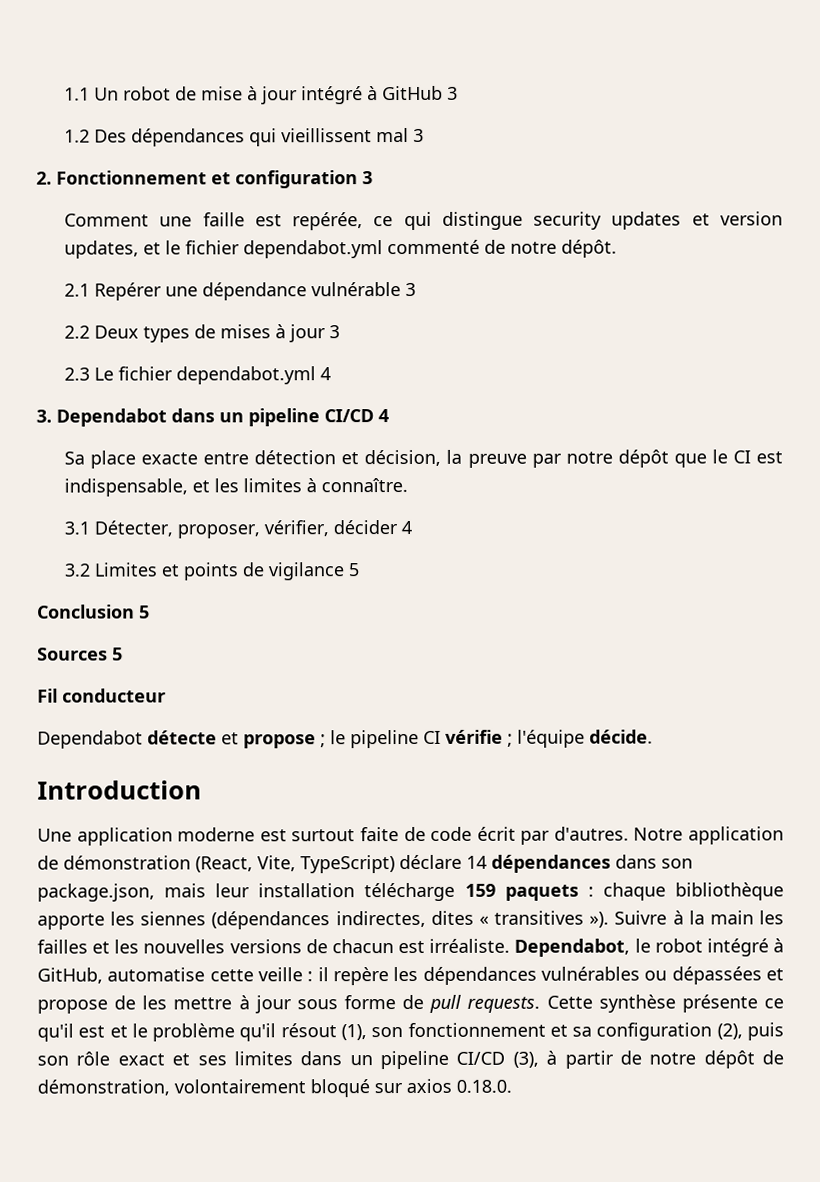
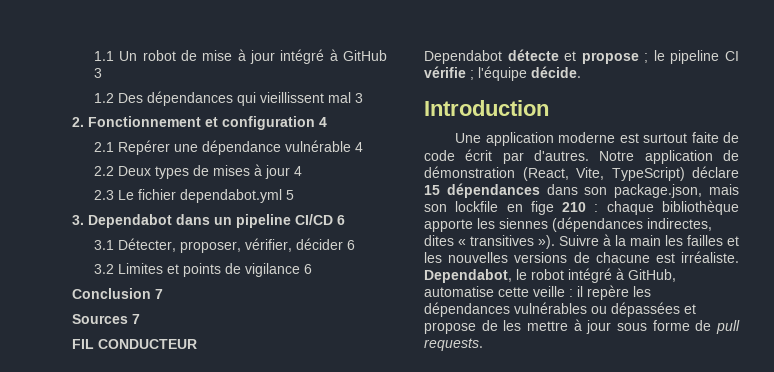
[362,171,373,185] [63,211,783,231] [63,239,617,259] 3 // Comment une faille est repérée, ce qui distingue security updates et version updates, et le fichier dependabot.yml commenté de notre dépôt. -> [319,117,327,127] 4
[404,282,416,297] 3 -> [355,142,364,152] 4
[328,325,340,339] 3 -> [294,166,303,176] 4
[319,367,331,381] 4 -> [286,190,295,200] 5
[378,409,389,423] [63,449,783,469] [63,478,408,497] 4 // Sa place exacte entre détection et décision, la preuve par notre dépôt que le CI est indispensable, et les limites à connaître. -> [337,215,345,225] 6
[400,520,412,535] 4 -> [347,240,356,250] 6
[347,563,359,577] 5 -> [304,264,313,274] 6
[139,605,150,619] 5 -> [155,289,163,299] 7
[112,647,123,661] [37,688,166,703] 5 // Fil conducteur -> [132,314,140,324] [72,339,197,349] 7 // FIL CONDUCTEUR
[466,855,487,869] 14 -> [424,185,440,195] 15
[215,882,579,902] leur installation télécharge 159 paquets -> [424,201,587,215] son lockfile en fige 210
[331,939,394,954] chacun -> [595,252,650,263] chacune
[546,994,784,1013] [37,1022,785,1042] [37,1050,784,1070] [37,1078,512,1098] Cette synthèse présente ce qu'il est et le problème qu'il résout (1), son fonctionnement et sa configuration (2), puis son rôle exact et ses limites dans un pipeline CI/CD (3), à partir de notre dépôt de démonstration, volontairement bloqué sur axios 0.18.0. -> (483, 344) none

